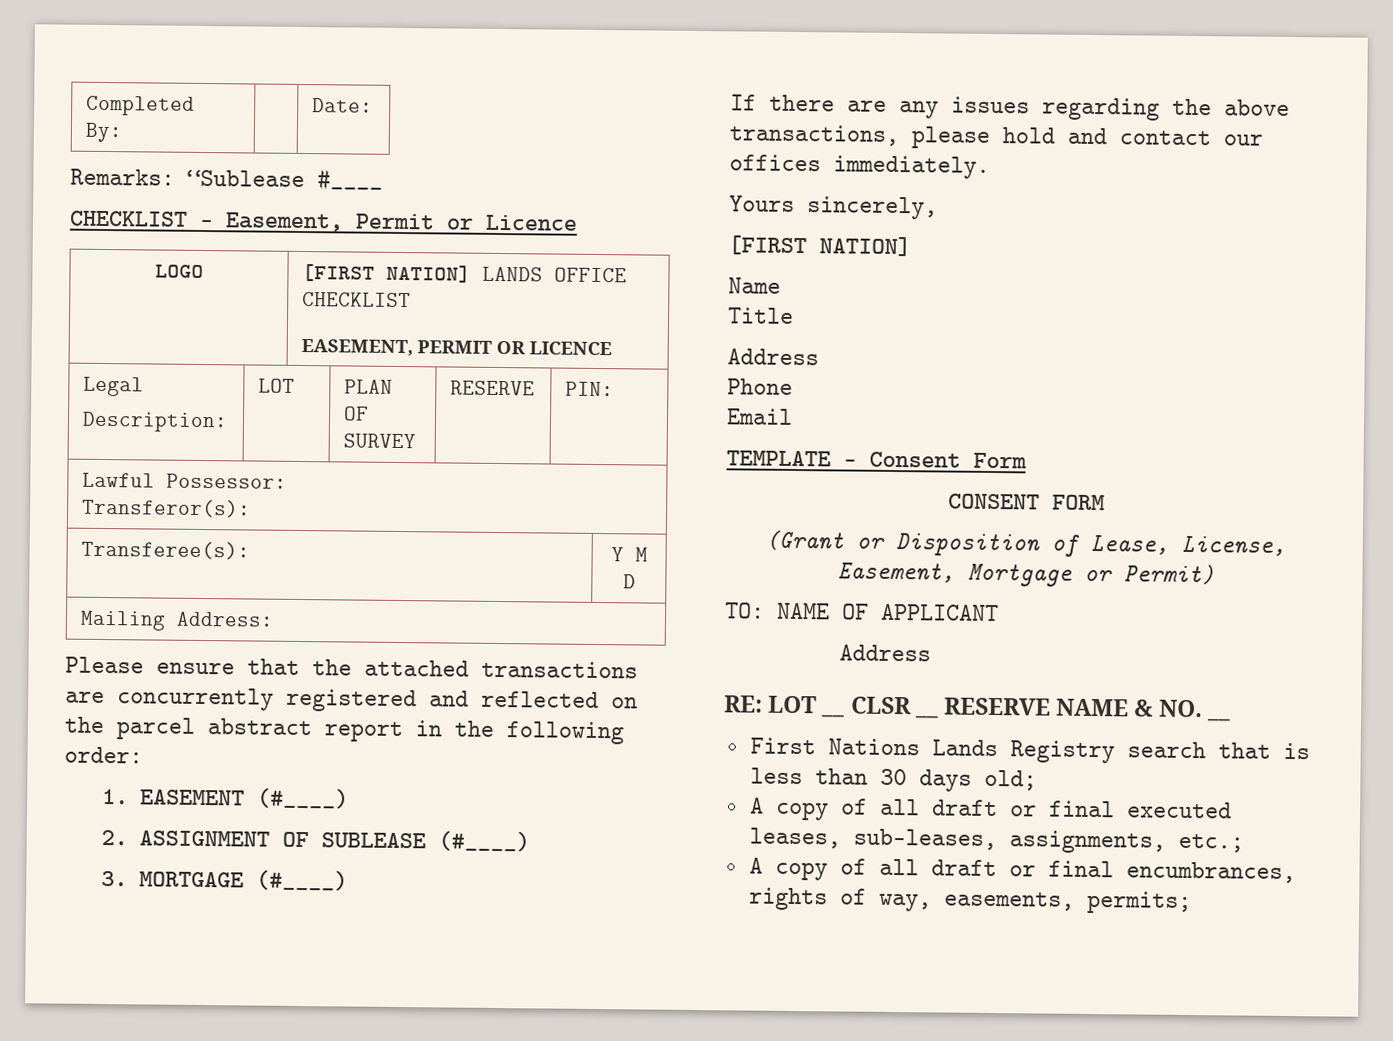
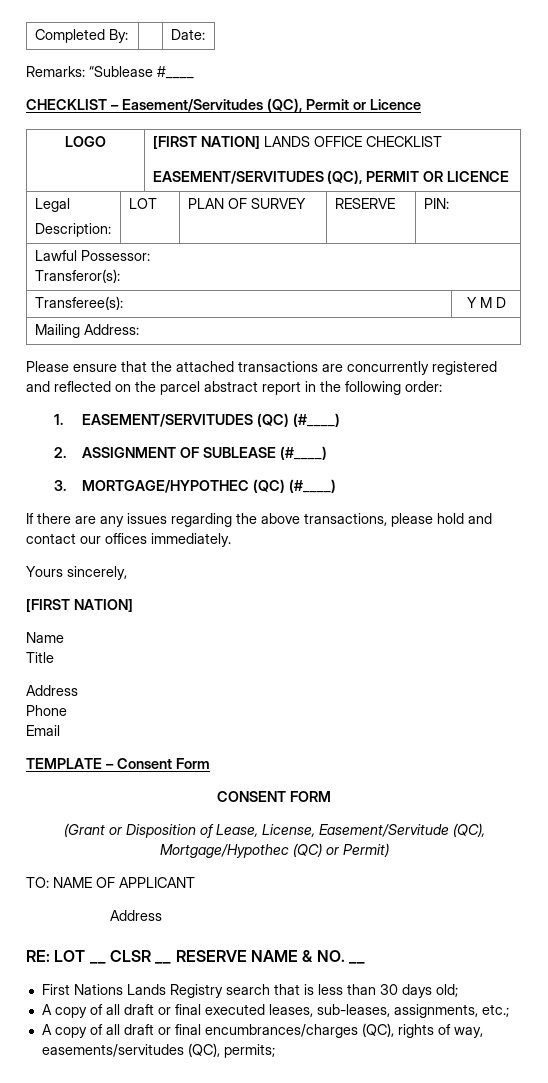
[225,212,344,232] Easement, -> [122,98,302,112] Easement/Servitudes (QC),
[301,338,414,357] EASEMENT, -> [152,170,363,184] EASEMENT/SERVITUDES (QC),
[140,789,246,806] EASEMENT -> [81,413,289,427] EASEMENT/SERVITUDES (QC)
[139,871,245,888] MORTGAGE -> [81,479,285,493] MORTGAGE/HYPOTHEC (QC)
[836,562,1073,587] Easement, Mortgage -> [318,823,485,837] [159,843,322,858] Easement/Servitude (QC), Mortgage/Hypothec (QC)
[1125,861,1296,884] encumbrances, -> [204,1023,394,1038] encumbrances/charges (QC),
[943,891,1075,911] easements, -> [41,1043,220,1057] easements/servitudes (QC),

